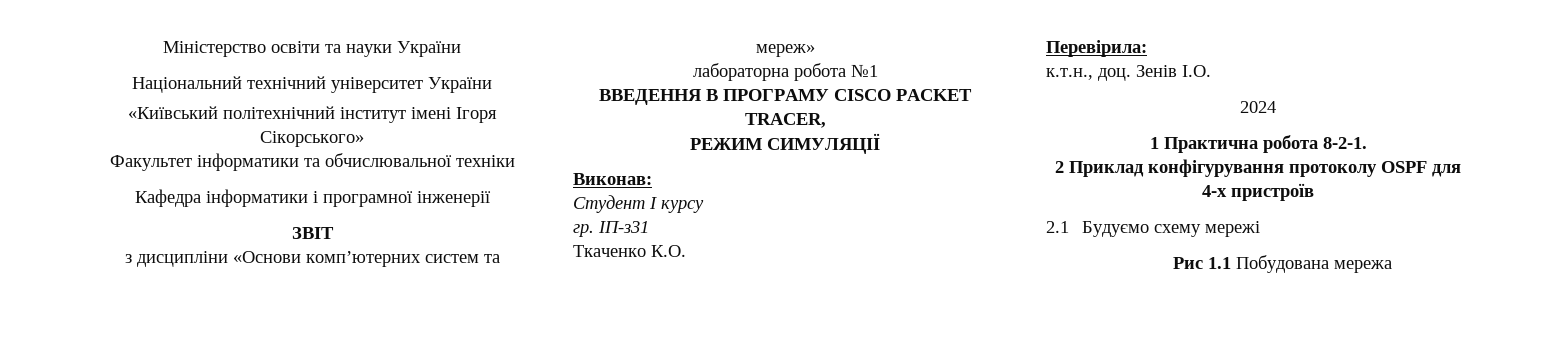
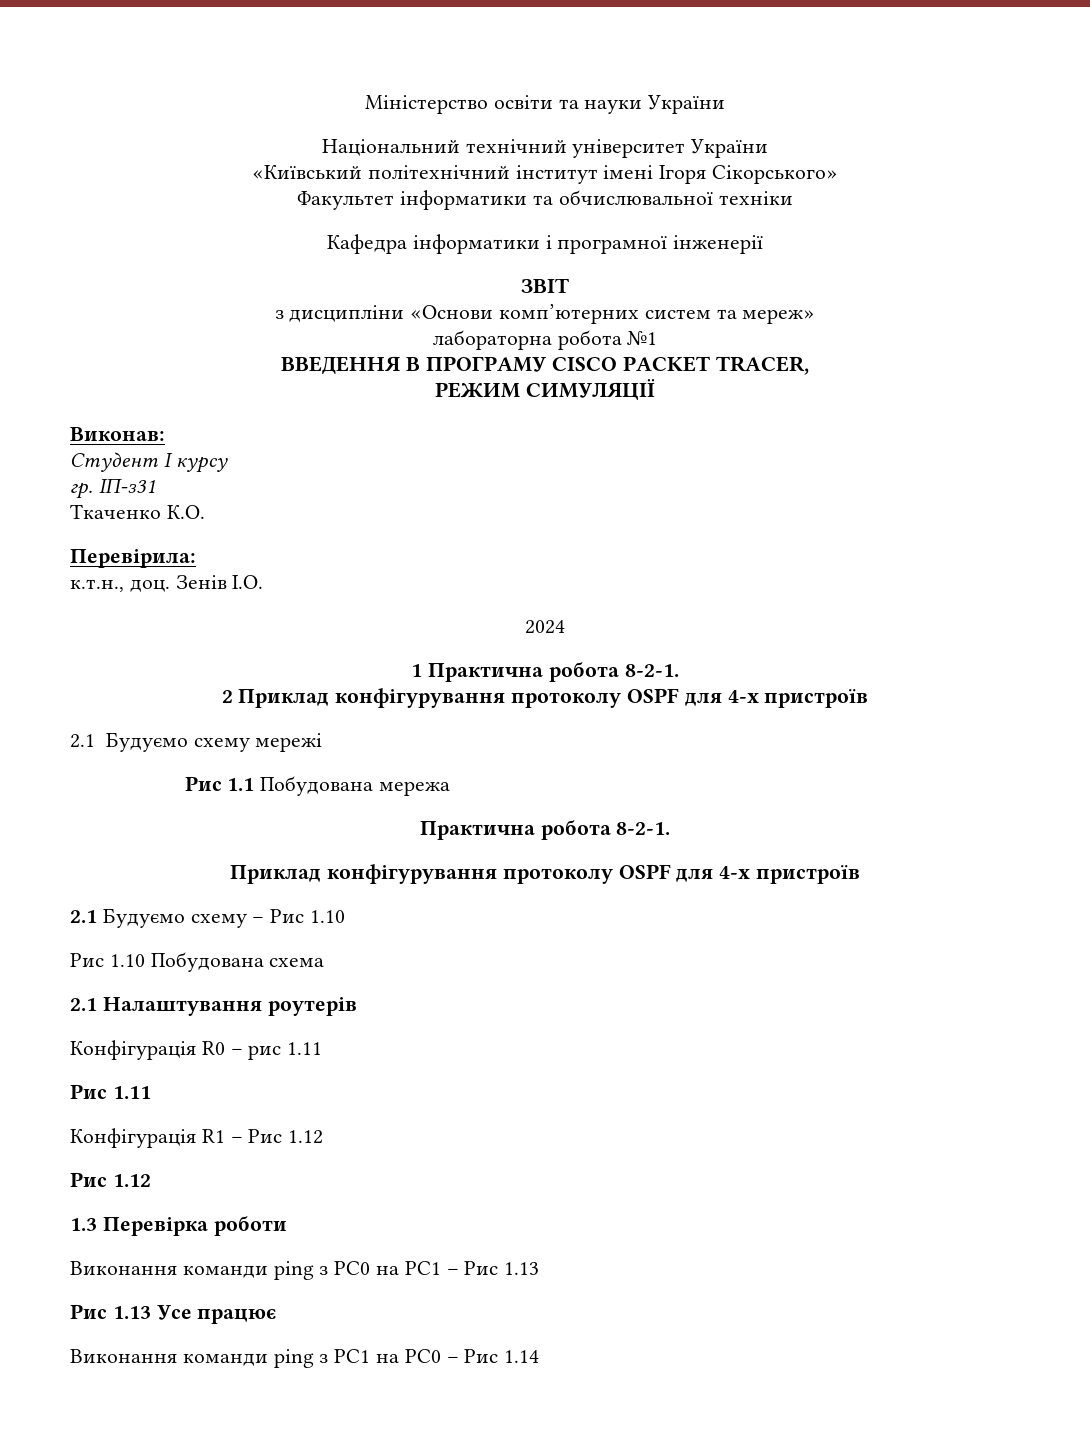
(1393, 266) none -> [419,820,671,840] [230,864,860,884] [70,908,346,928] [70,952,325,972] [70,997,357,1016] [70,1040,323,1060] [70,1084,151,1099] [70,1128,324,1148] [70,1172,151,1187] [70,1216,287,1236] [70,1261,540,1280] [70,1304,277,1324] [70,1349,540,1368] // Практична робота 8-2-1. // Приклад конфігурування протоколу OSPF для 4-х пристроїв // 2.1 Будуємо схему – Рис 1.10 // Рис 1.10 Побудована схема // 2.1 Налаштування роутерів // Конфігурація R0 – рис 1.11 // Рис 1.11 // Конфігурація R1 – Рис 1.12 // Рис 1.12 // 1.3 Перевірка роботи // Виконання команди ping з PC0 на PC1 – Рис 1.13 // Рис 1.13 Усе працює // Виконання команди ping з PC1 на PC0 – Рис 1.14

